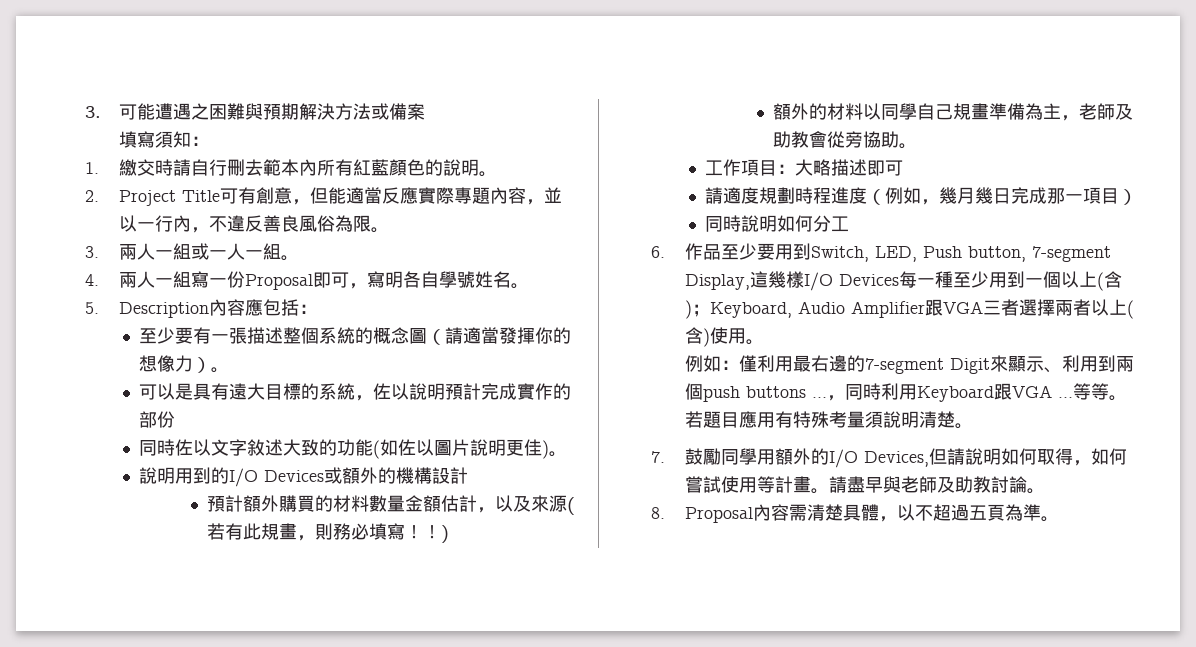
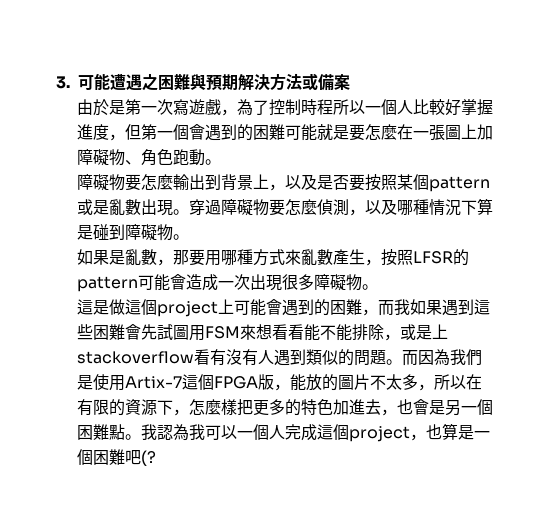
[119,131,210,148] [85,159,498,177] [85,187,563,206] [119,215,390,233] [85,243,300,261] [85,271,530,290] [85,299,318,318] [138,327,571,345] [138,355,229,373] [138,383,571,401] [138,411,175,428] [138,439,567,459] [138,467,468,487] [206,495,575,515] [206,523,449,544] [772,103,1133,121] [772,131,917,149] [704,159,903,176] [704,187,1137,205] [704,215,849,232] [651,243,1112,262] [685,271,1123,291] [685,299,1135,319] [685,327,765,347] [685,355,1135,374] [685,383,1128,402] [685,411,974,429] [651,448,1128,468] [685,476,1046,494] [651,504,1060,523] 填寫須知： // 1.繳交時請自行刪去範本內所有紅藍顏色的說明。 // 2. Project Title可有創意，但能適當反應實際專題內容，並以一行內，不違反善良風俗為限。 // 3.兩人一組或一人一組。 // 4.兩人一組寫一份Proposal即可，寫明各自學號姓名。 // 5. Description內容應包括： // 至少要有一張描述整個系統的概念圖（請適當發揮你的想像力）。 // 可以是具有遠大目標的系統，佐以說明預計完成實作的部份 // 同時佐以文字敘述大致的功能(如佐以圖片說明更佳)。 // 說明用到的I/O Devices或額外的機構設計 // 預計額外購買的材料數量金額估計，以及來源(若有此規畫，則務必填寫！！) // 額外的材料以同學自己規畫準備為主，老師及助教會從旁協助。 // 工作項目：大略描述即可 // 請適度規劃時程進度（例如，幾月幾日完成那一項目） // 同時說明如何分工 // 6.作品至少要用到Switch, LED, Push button, 7-segment Display,這幾樣I/O Devices每一種至少用到一個以上(含)；Keyboard, Audio Amplifier跟VGA三者選擇兩者以上(含)使用。 // 例如：僅利用最右邊的7-segment Digit來顯示、利用到兩個push buttons …，同時利用Keyboard跟VGA …等等。若題目應用有特殊考量須說明清楚。 // 7.鼓勵同學用額外的I/O Devices,但請說明如何取得，如何嘗試使用等計畫。請盡早與老師及助教討論。 // 8. Proposal內容需清楚具體，以不超過五頁為準。 -> [76,99,493,116] [76,124,493,141] [76,149,221,166] [76,174,490,192] [76,198,493,216] [76,224,189,241] [76,249,469,266] [76,274,378,292] [76,299,490,317] [76,324,448,341] [76,349,482,366] [76,374,482,391] [76,399,493,416] [76,423,490,442] [76,449,156,466] 由於是第一次寫遊戲，為了控制時程所以一個人比較好掌握進度，但第一個會遇到的困難可能就是要怎麼在一張圖上加障礙物、角色跑動。 // 障礙物要怎麼輸出到背景上，以及是否要按照某個pattern或是亂數出現。穿過障礙物要怎麼偵測，以及哪種情況下算是碰到障礙物。 // 如果是亂數，那要用哪種方式來亂數產生，按照LFSR的pattern可能會造成一次出現很多障礙物。 // 這是做這個project上可能會遇到的困難，而我如果遇到這些困難會先試圖用FSM來想看看能不能排除，或是上stackoverflow看有沒有人遇到類似的問題。而因為我們是使用Artix-7這個FPGA版，能放的圖片不太多，所以在有限的資源下，怎麼樣把更多的特色加進去，也會是另一個困難點。我認為我可以一個人完成這個project，也算是一個困難吧(?

